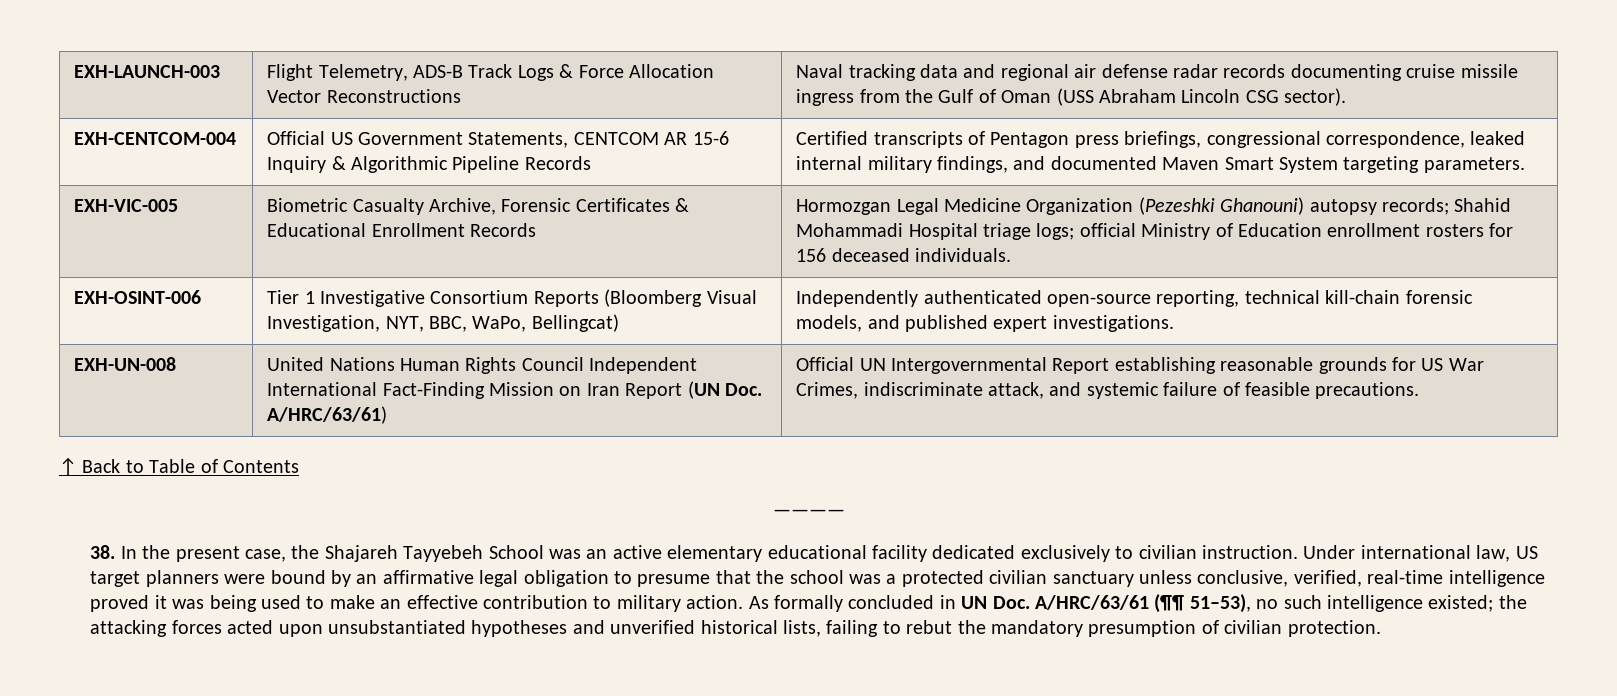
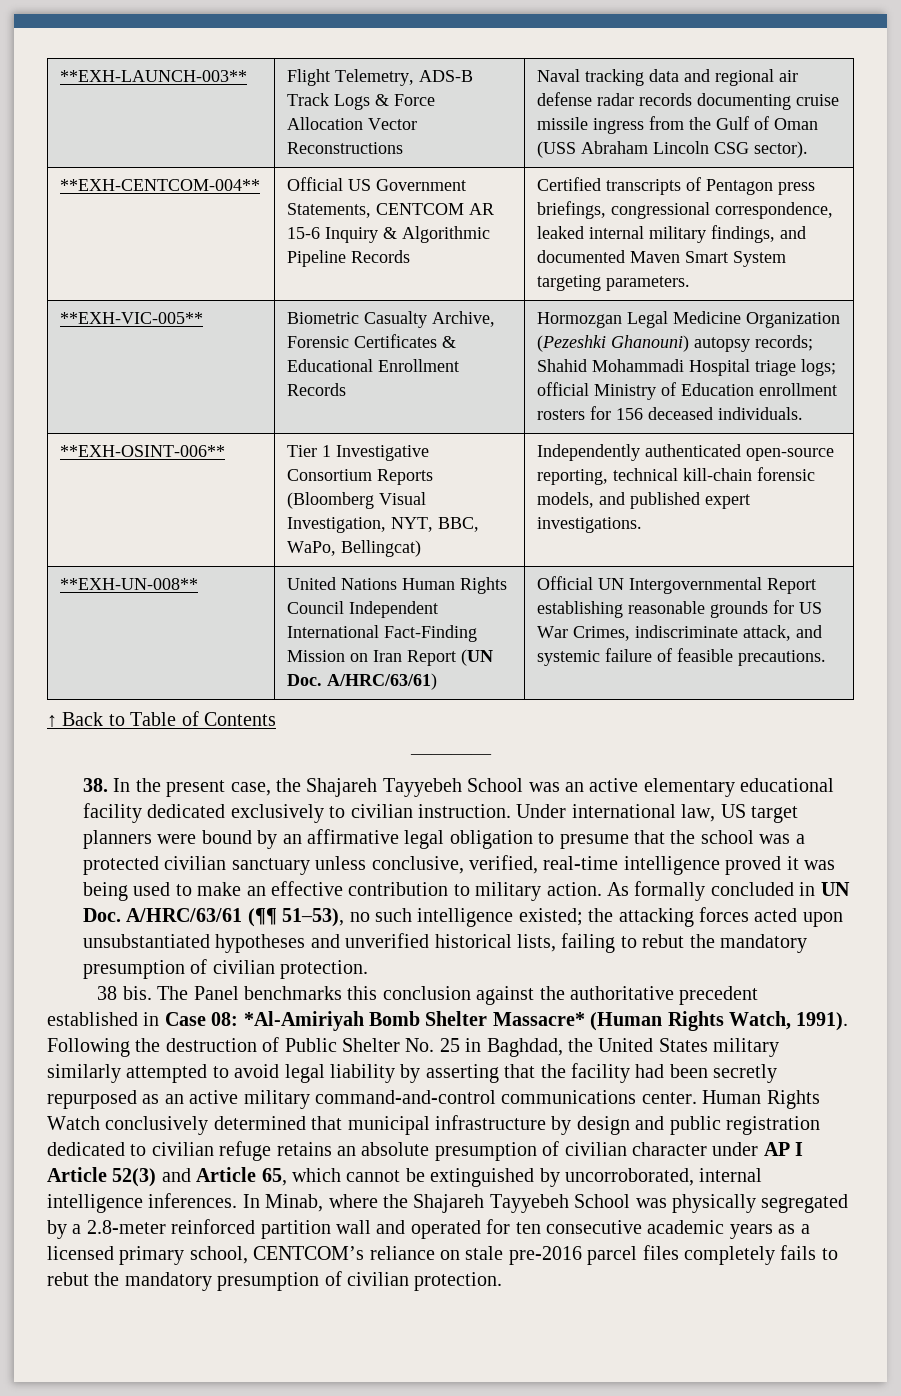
[74,65,221,78] EXH-LAUNCH-003 -> [60,70,248,82] **EXH-LAUNCH-003**
[74,132,237,145] EXH-CENTCOM-004 -> [60,179,261,191] **EXH-CENTCOM-004**
[74,199,179,212] EXH-VIC-005 -> [60,312,204,324] **EXH-VIC-005**
[74,290,202,304] EXH-OSINT-006 -> [60,445,226,457] **EXH-OSINT-006**
[74,357,177,371] EXH-UN-008 -> [60,578,199,590] **EXH-UN-008**
(1381, 628) none -> [97,986,759,1005] [47,1011,849,1031] [47,1037,780,1057] [47,1063,778,1083] [47,1090,820,1109] [47,1115,820,1135] [47,1141,804,1161] [47,1167,763,1187] [47,1193,849,1213] [47,1219,810,1239] [47,1245,838,1265] [47,1271,503,1291] // 38 bis. The Panel benchmarks this conclusion against the authoritative precedent established in Case 08: *Al-Amiriyah Bomb Shelter Massacre* (Human Rights Watch, 1991). Following the destruction of Public Shelter No. 25 in Baghdad, the United States military similarly attempted to avoid legal liability by asserting that the facility had been secretly repurposed as an active military command-and-control communications center. Human Rights Watch conclusively determined that municipal infrastructure by design and public registration dedicated to civilian refuge retains an absolute presumption of civilian character under AP I Article 52(3) and Article 65, which cannot be extinguished by uncorroborated, internal intelligence inferences. In Minab, where the Shajareh Tayyebeh School was physically segregated by a 2.8-meter reinforced partition wall and operated for ten consecutive academic years as a licensed primary school, CENTCOM’s reliance on stale pre-2016 parcel files completely fails to rebut the mandatory presumption of civilian protection.

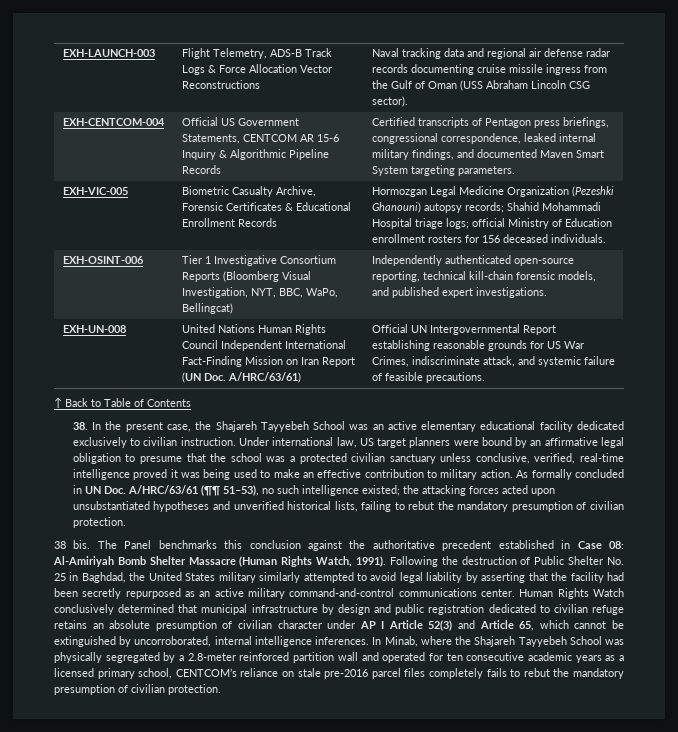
[60,70,248,82] **EXH-LAUNCH-003** -> [62,49,155,57] EXH-LAUNCH-003
[60,179,261,191] **EXH-CENTCOM-004** -> [62,118,165,126] EXH-CENTCOM-004
[60,312,204,324] **EXH-VIC-005** -> [62,187,128,195] EXH-VIC-005
[60,445,226,457] **EXH-OSINT-006** -> [62,256,144,264] EXH-OSINT-006
[60,578,199,590] **EXH-UN-008** -> [62,325,126,333] EXH-UN-008
[409,754,492,759] // ———— -> (191, 403) none
[243,1011,364,1031] *Al-Amiriyah -> [53,556,114,567] Al-Amiriyah
[492,1012,585,1026] Massacre* -> [188,557,236,565] Massacre

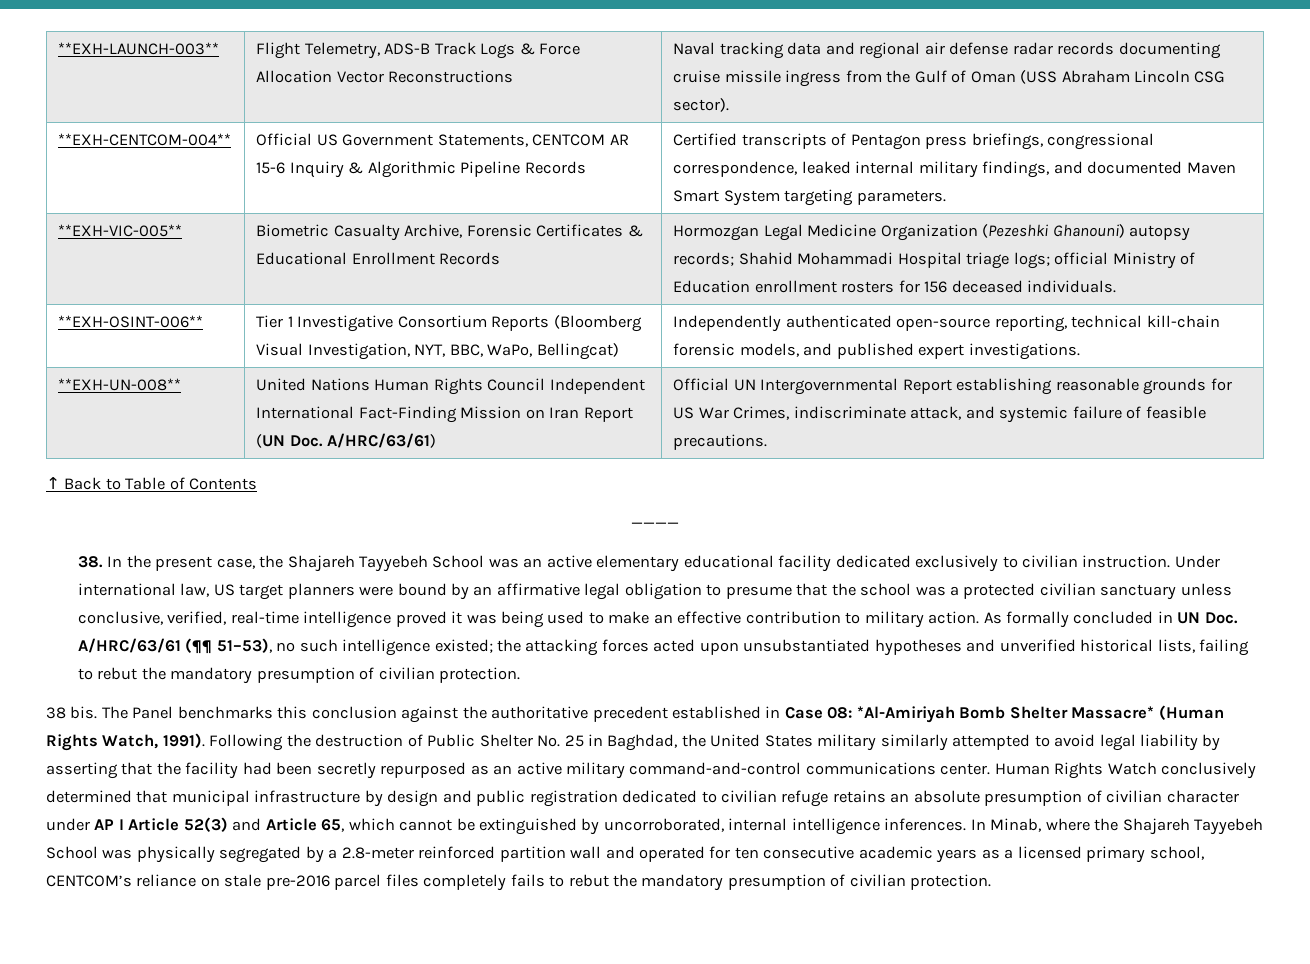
[62,49,155,57] EXH-LAUNCH-003 -> [58,42,220,55] **EXH-LAUNCH-003**
[62,118,165,126] EXH-CENTCOM-004 -> [58,133,232,146] **EXH-CENTCOM-004**
[62,187,128,195] EXH-VIC-005 -> [58,224,183,237] **EXH-VIC-005**
[62,256,144,264] EXH-OSINT-006 -> [58,315,204,328] **EXH-OSINT-006**
[62,325,126,333] EXH-UN-008 -> [58,378,182,391] **EXH-UN-008**
(191, 403) none -> [631,522,679,528] // ————
[53,556,114,567] Al-Amiriyah -> [856,706,955,723] *Al-Amiriyah
[188,557,236,565] Massacre -> [1071,706,1155,719] Massacre*

